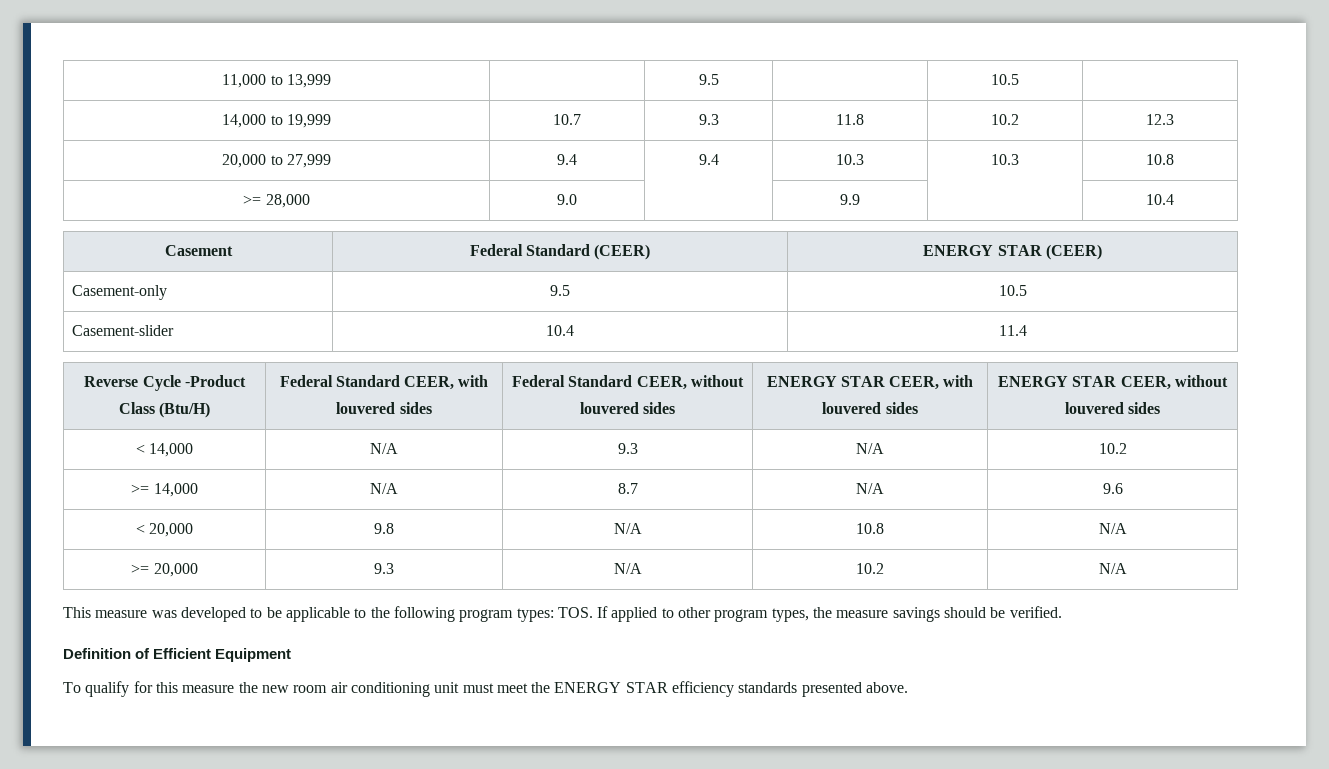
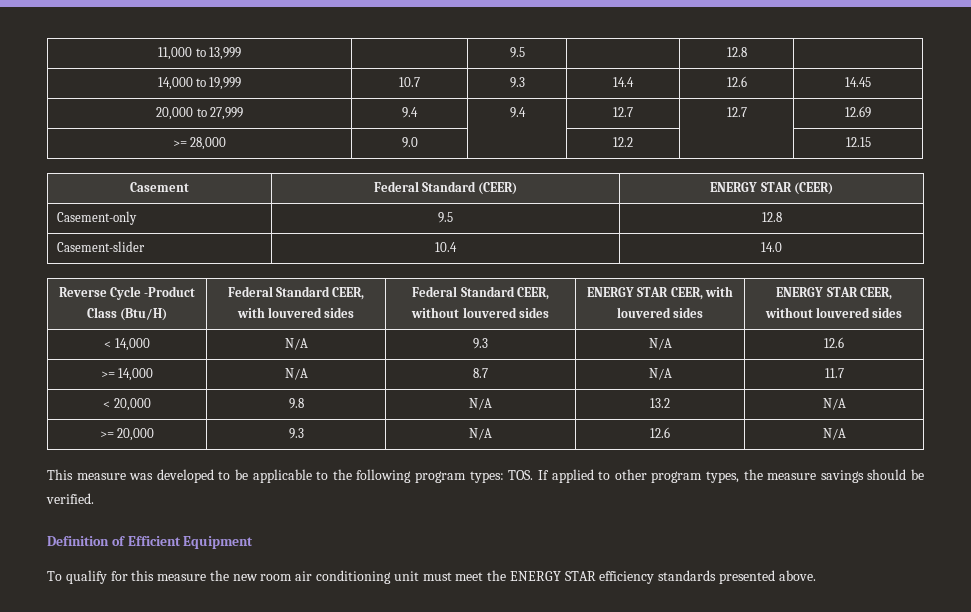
[991,74,1019,85] 10.5 -> [726,47,747,57] 12.8
[836,114,864,125] [991,114,1019,125] [1146,114,1174,125] 11.8 | 10.2 | 12.3 -> [613,77,634,87] [726,76,747,87] [845,77,871,87] 14.4 | 12.6 | 14.45
[836,154,864,165] [991,154,1019,165] [1146,154,1174,165] 10.3 | 10.3 | 10.8 -> [613,107,633,117] [726,107,747,117] [845,106,871,118] 12.7 | 12.7 | 12.69
[840,194,860,205] [1146,194,1174,205] 9.9 | | 10.4 -> [613,137,633,147] [845,137,871,147] 12.2 | | 12.15
[998,285,1027,296] 10.5 -> [761,212,782,222] 12.8
[998,325,1027,336] 11.4 -> [761,242,783,252] 14.0
[1098,443,1127,454] 10.2 -> [824,337,844,348] 12.6
[1102,483,1123,494] 9.6 -> [824,368,844,378] 11.7
[856,523,884,534] 10.8 -> [650,398,670,408] 13.2
[856,563,884,574] 10.2 -> [650,427,670,438] 12.6

